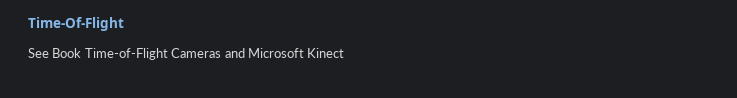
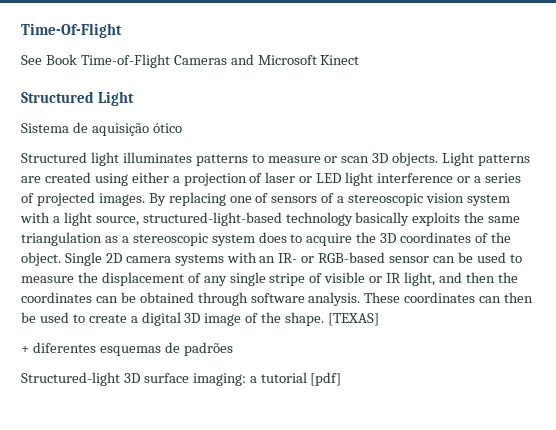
(345, 53) none -> [21,91,135,106] [21,122,182,136] [21,152,531,166] [21,172,521,186] [21,192,510,206] [20,212,521,226] [21,232,511,246] [21,252,522,266] [21,272,518,286] [21,292,534,306] [21,312,380,326] [21,342,233,356] [21,372,342,386] // Structured Light // Sistema de aquisição ótico // Structured light illuminates patterns to measure or scan 3D objects. Light patterns are created using either a projection of laser or LED light interference or a series of projected images. By replacing one of sensors of a stereoscopic vision system with a light source, structured-light-based technology basically exploits the same triangulation as a stereoscopic system does to acquire the 3D coordinates of the object. Single 2D camera systems with an IR- or RGB-based sensor can be used to measure the displacement of any single stripe of visible or IR light, and then the coordinates can be obtained through software analysis. These coordinates can then be used to create a digital 3D image of the shape. [TEXAS] // + diferentes esquemas de padrões // Structured-light 3D surface imaging: a tutorial [pdf]

